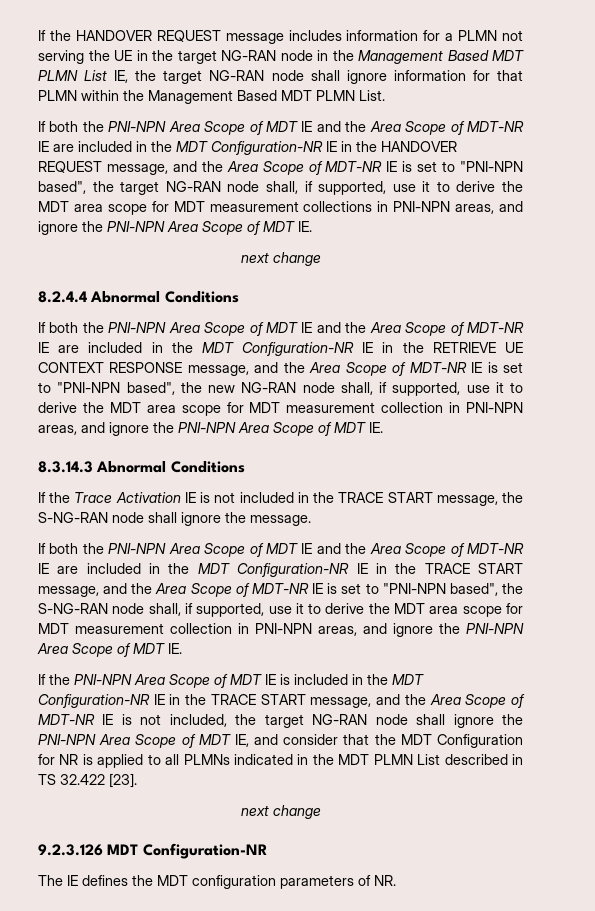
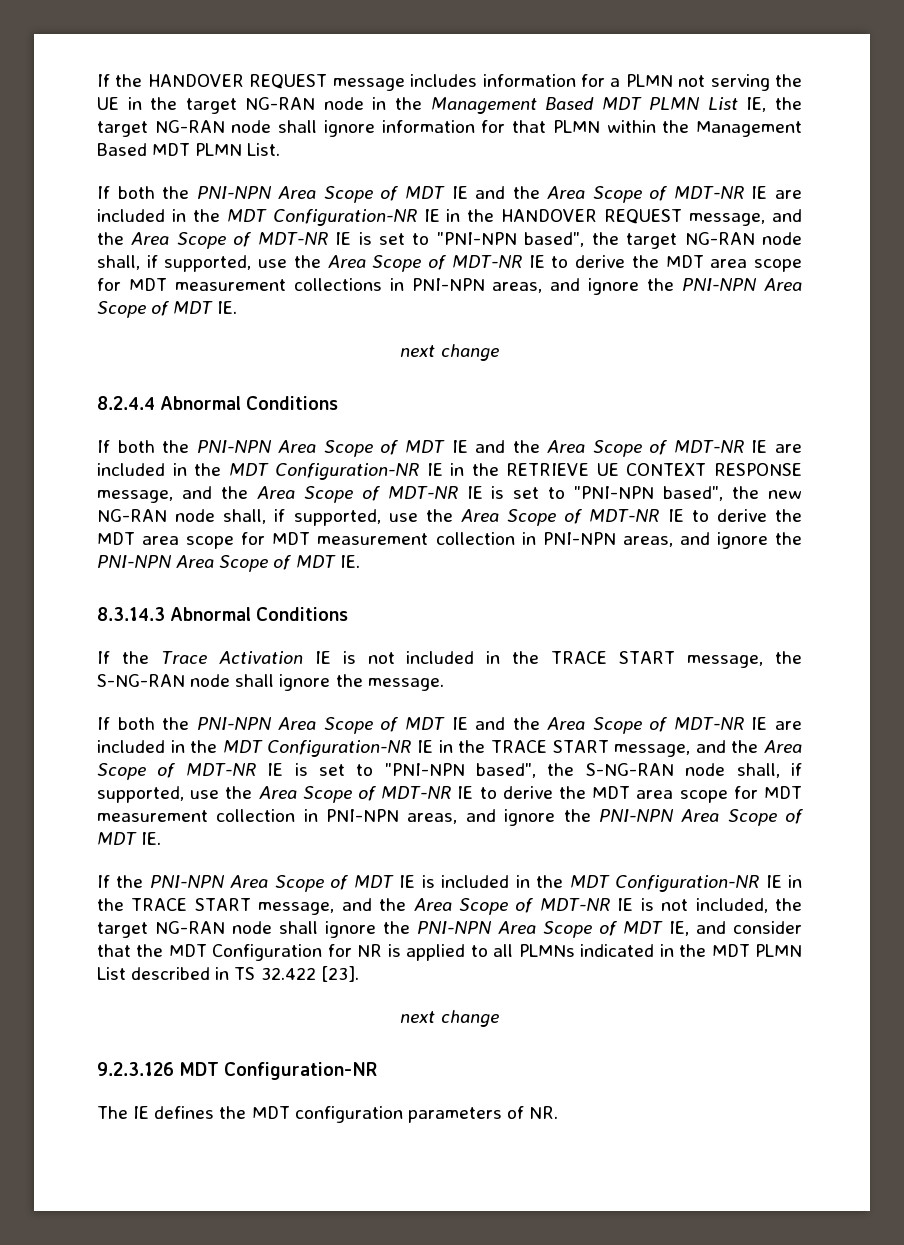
[422,181,431,192] it -> [293,255,545,272] the Area Scope of MDT-NR IE
[495,382,504,393] it -> [425,509,684,526] the Area Scope of MDT-NR IE
[295,603,304,614] it -> [225,786,474,803] the Area Scope of MDT-NR IE

